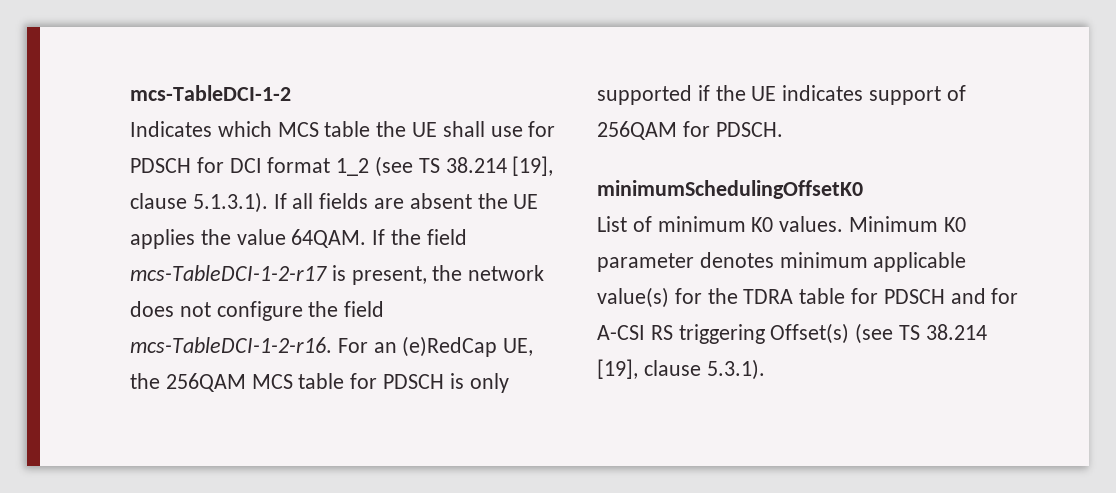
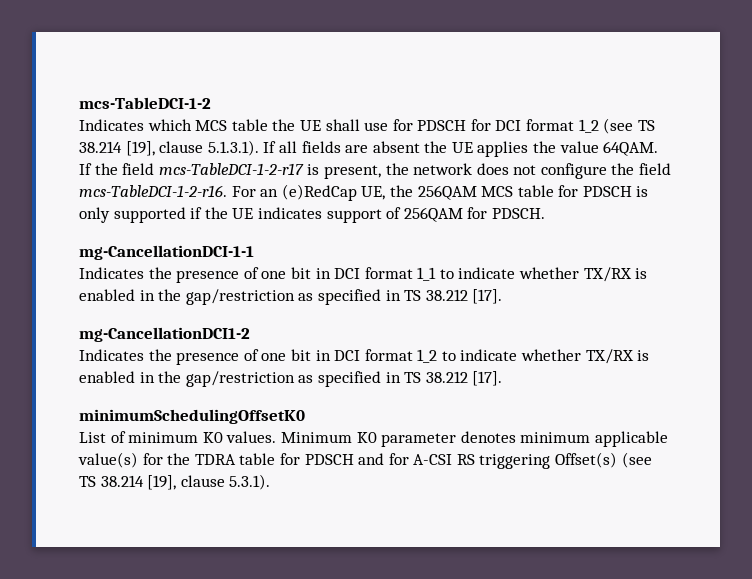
(783, 129) none -> [79,245,254,260] [79,267,648,283] [79,289,503,305] [79,327,250,342] [79,349,650,365] [79,371,503,387] // mg-CancellationDCI-1-1 // Indicates the presence of one bit in DCI format 1_1 to indicate whether TX/RX is enabled in the gap/restriction as specified in TS 38.212 [17]. // mg-CancellationDCI1-2 // Indicates the presence of one bit in DCI format 1_2 to indicate whether TX/RX is enabled in the gap/restriction as specified in TS 38.212 [17].

